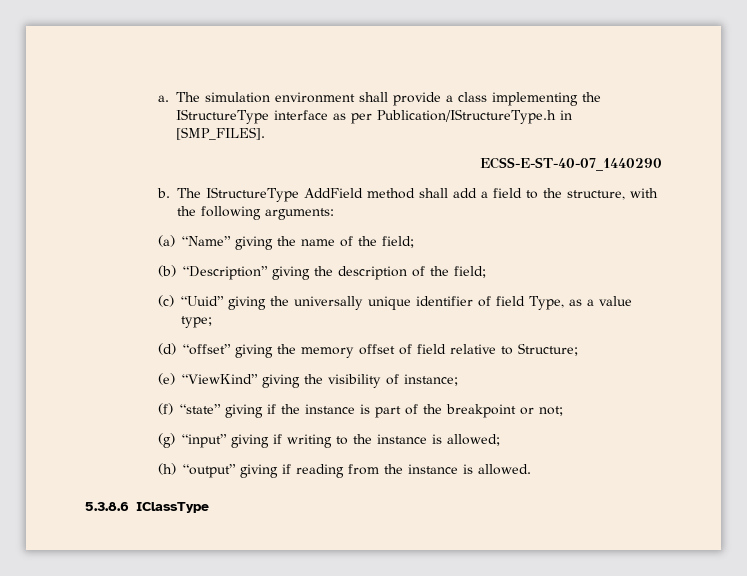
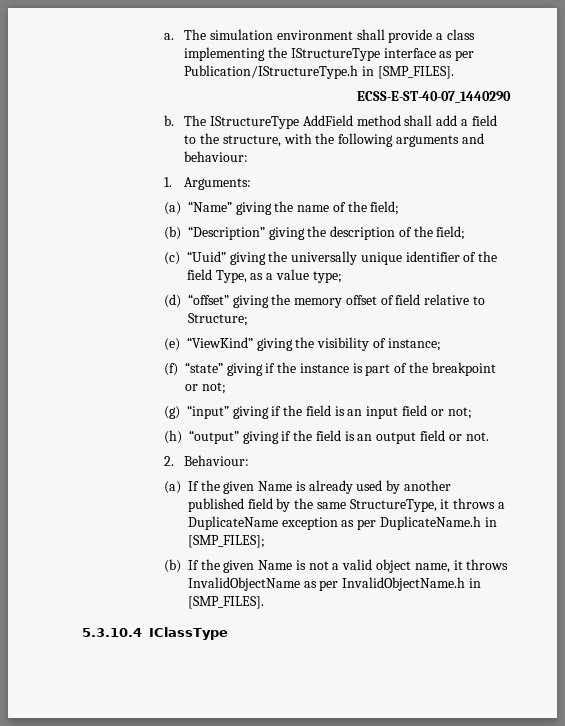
[264,208,334,220] arguments: -> [395,133,484,147] [184,151,249,162] [163,177,252,190] arguments and behaviour: // 1. Arguments:
(491, 301) none -> [478,251,498,262] the
[286,434,500,448] [157,463,531,478] [85,502,129,511] writing to the instance is allowed; // (h) “output” giving if reading from the instance is allowed. // 5.3.8.6 -> [283,405,472,419] [163,430,489,444] [163,455,250,466] [163,480,452,494] [187,498,506,512] [187,516,497,530] [187,535,265,548] [163,559,509,573] [187,577,481,591] [187,596,264,609] [82,628,142,637] the field is an input field or not; // (h) “output” giving if the field is an output field or not. // 2. Behaviour: // (a) If the given Name is already used by another published field by the same StructureType, it throws a DuplicateName exception as per DuplicateName.h in [SMP_FILES]; // (b) If the given Name is not a valid object name, it throws InvalidObjectName as per InvalidObjectName.h in [SMP_FILES]. // 5.3.10.4

